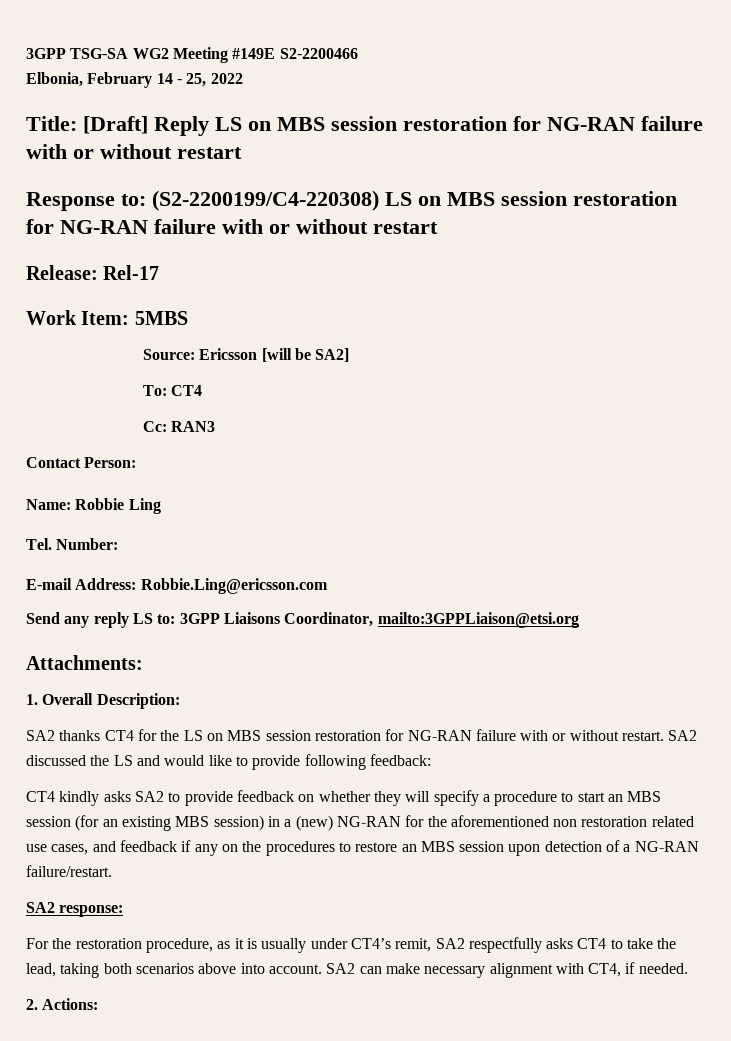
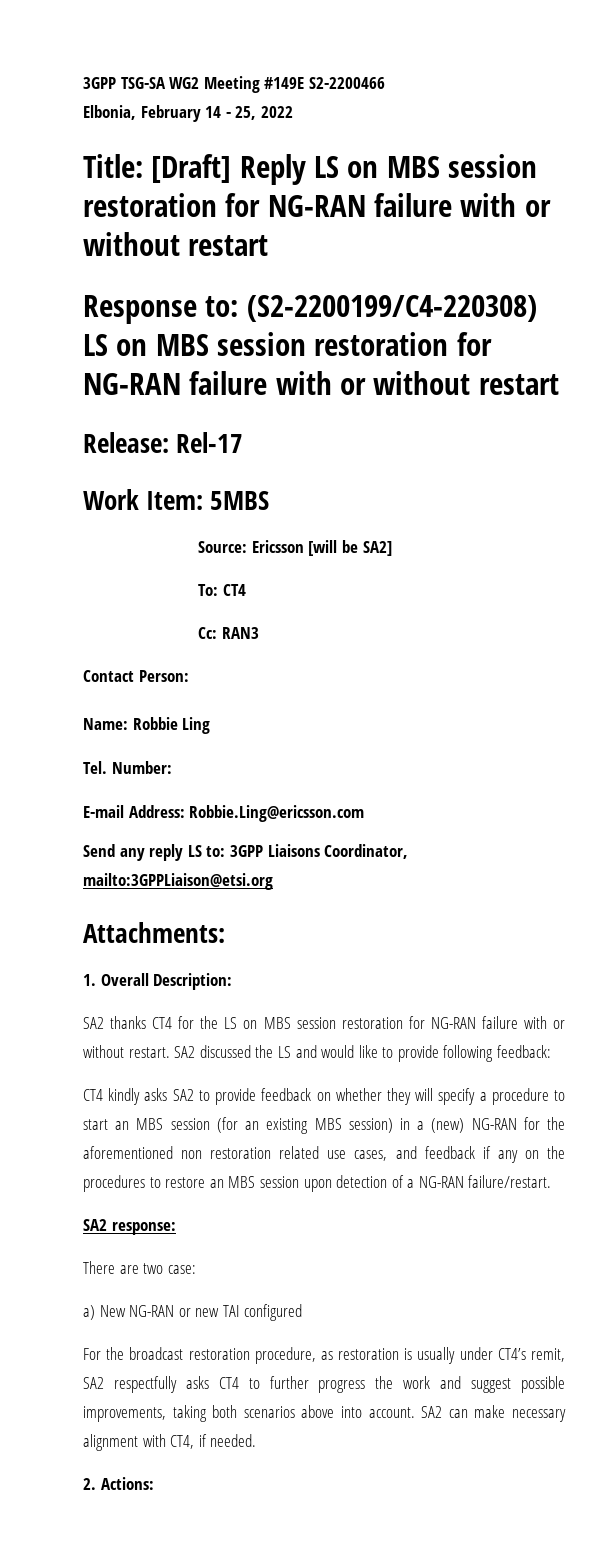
(124, 911) none -> [83,1261,196,1274] [83,1304,302,1321] // There are two case: // a) New NG-RAN or new TAI configured
(72, 943) none -> [129,1347,184,1360] broadcast
[234,938,244,949] it -> [338,1348,400,1360] restoration
[627,938,677,949] [26,963,56,977] take the lead, -> [269,1376,566,1393] [83,1406,166,1422] further progress the work and suggest possible improvements,

